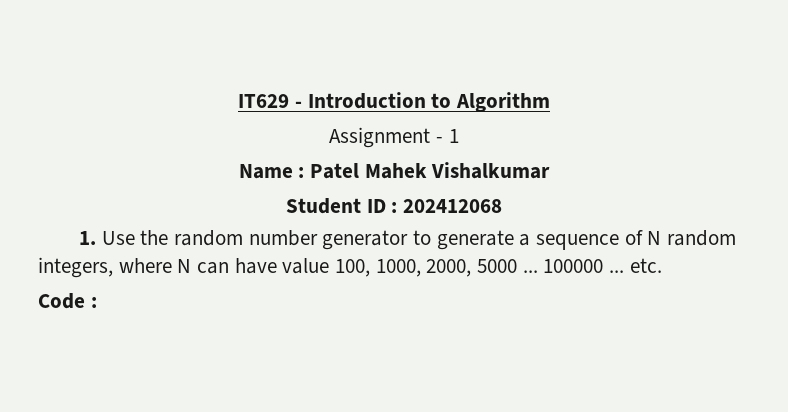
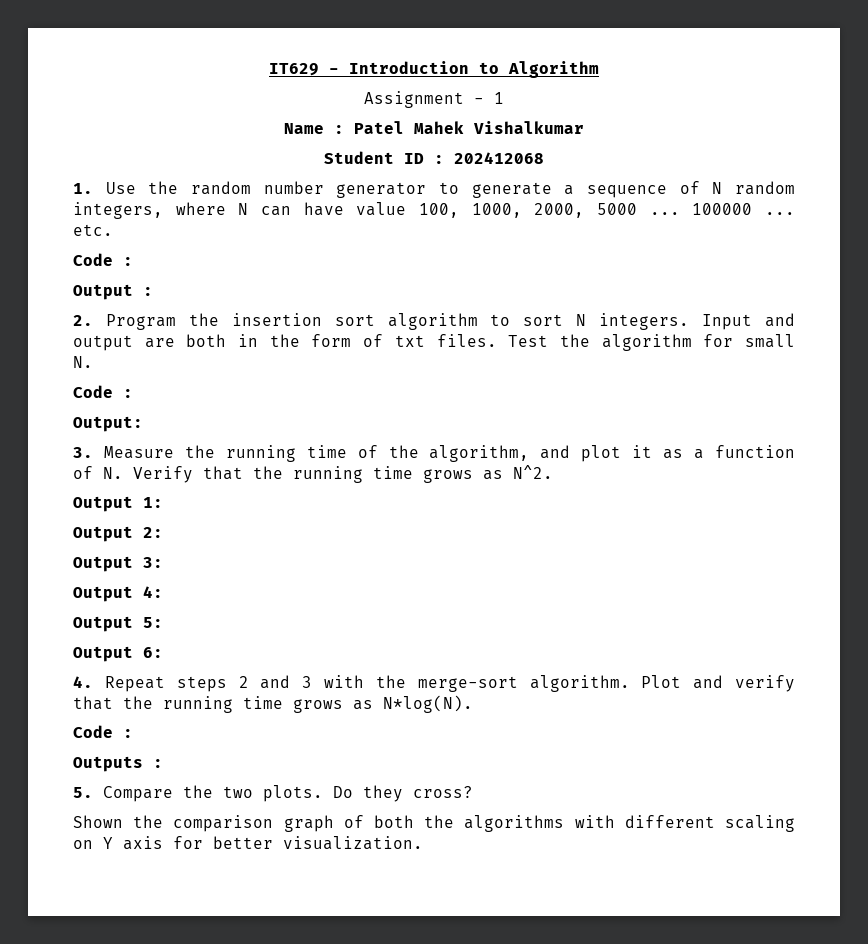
(97, 302) none -> [73,284,153,300] [73,313,795,330] [73,334,796,351] [73,356,93,368] [73,385,133,398] [73,416,143,432] [73,445,795,462] [73,465,553,483] [73,496,163,512] [73,526,163,542] [73,556,163,572] [73,586,163,602] [73,616,163,632] [73,646,163,662] [73,675,796,692] [73,695,473,713] [73,725,133,738] [73,756,163,772] [73,785,473,802] [73,815,795,832] [73,836,423,850] // Output : // 2. Program the insertion sort algorithm to sort N integers. Input and output are both in the form of txt files. Test the algorithm for small N. // Code : // Output: // 3. Measure the running time of the algorithm, and plot it as a function of N. Verify that the running time grows as N^2. // Output 1: // Output 2: // Output 3: // Output 4: // Output 5: // Output 6: // 4. Repeat steps 2 and 3 with the merge-sort algorithm. Plot and verify that the running time grows as N*log(N). // Code : // Outputs : // 5. Compare the two plots. Do they cross? // Shown the comparison graph of both the algorithms with different scaling on Y axis for better visualization.

